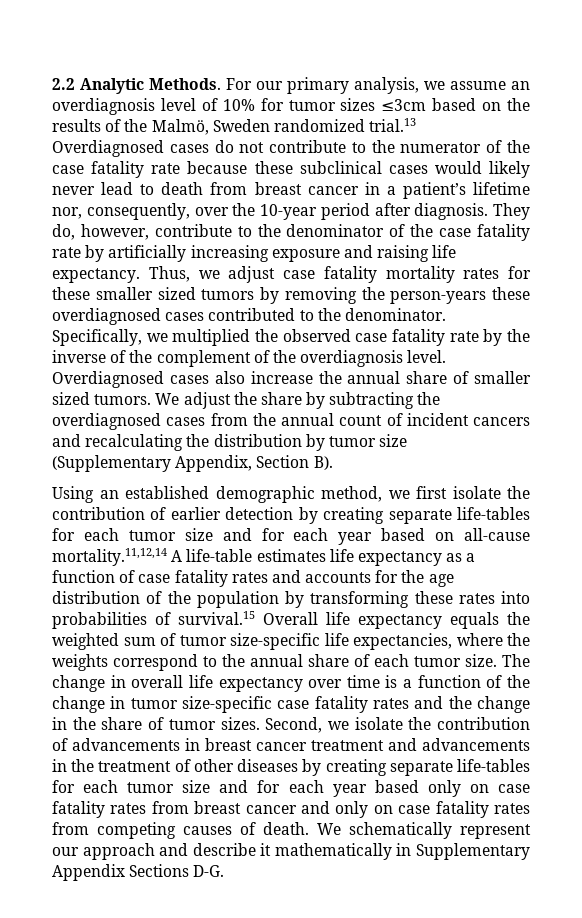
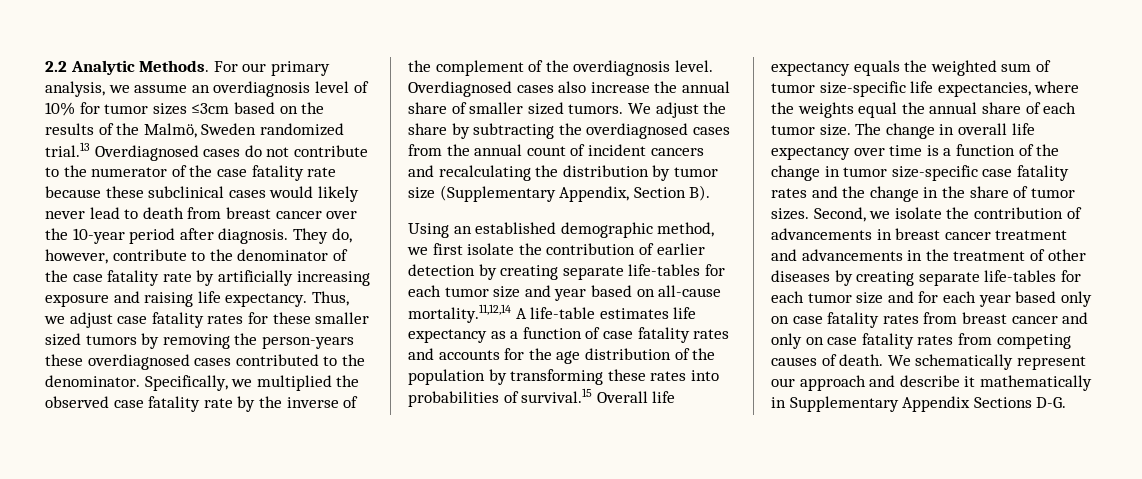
[364,182,530,199] [52,203,190,220] in a patient’s lifetime nor, consequently, -> (322, 215) none
[385,266,455,283] mortality -> (204, 320) none
[261,528,329,541] for each -> (551, 291) none
[113,654,217,671] correspond to -> [858,102,898,118] equal

